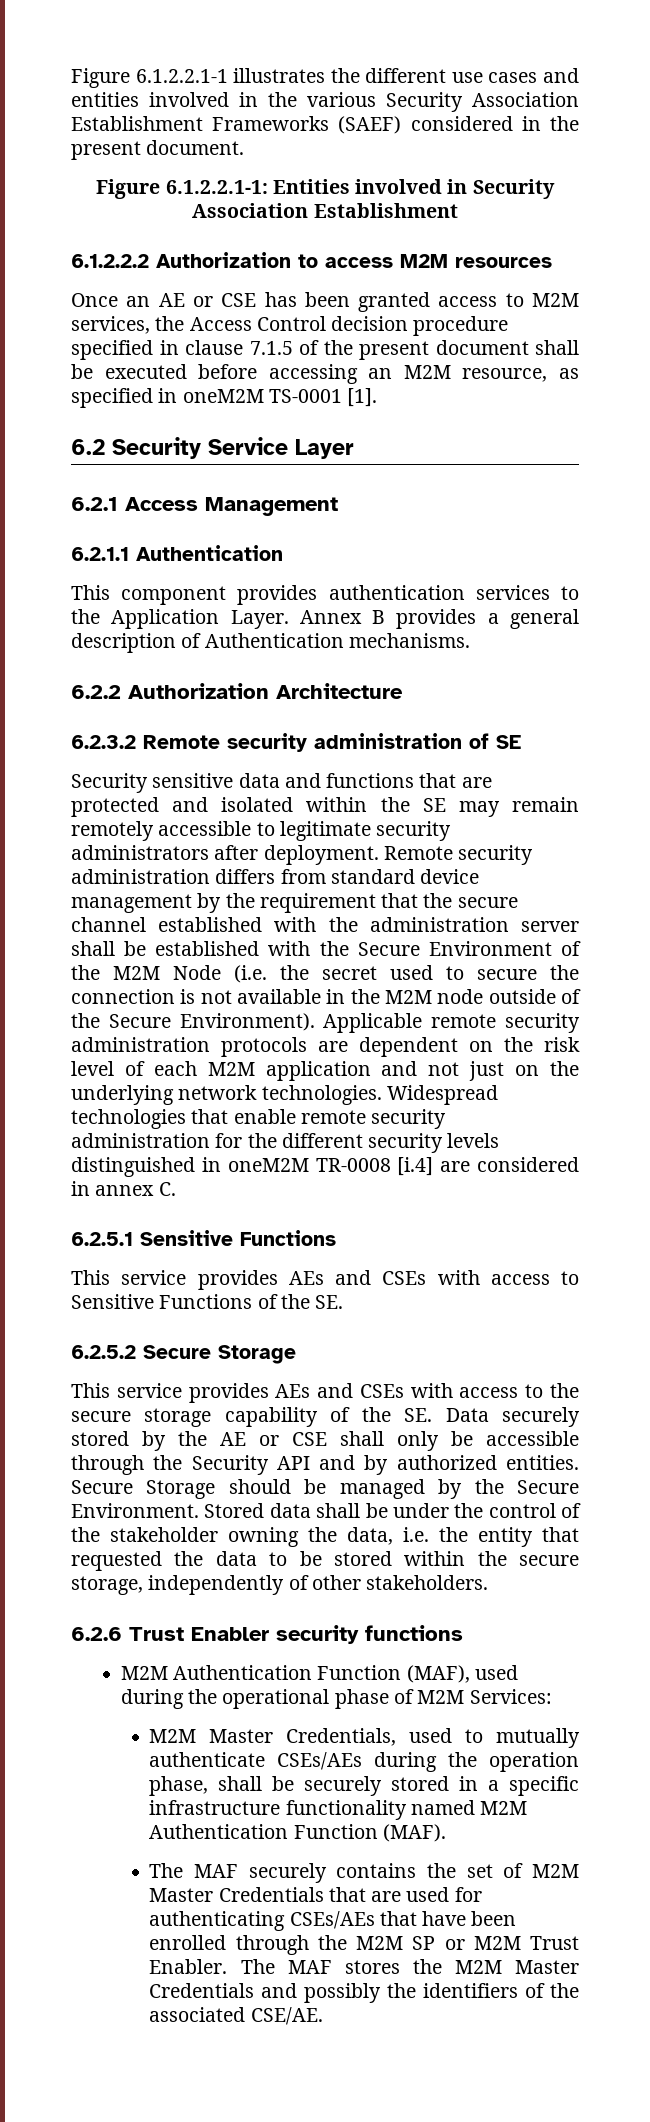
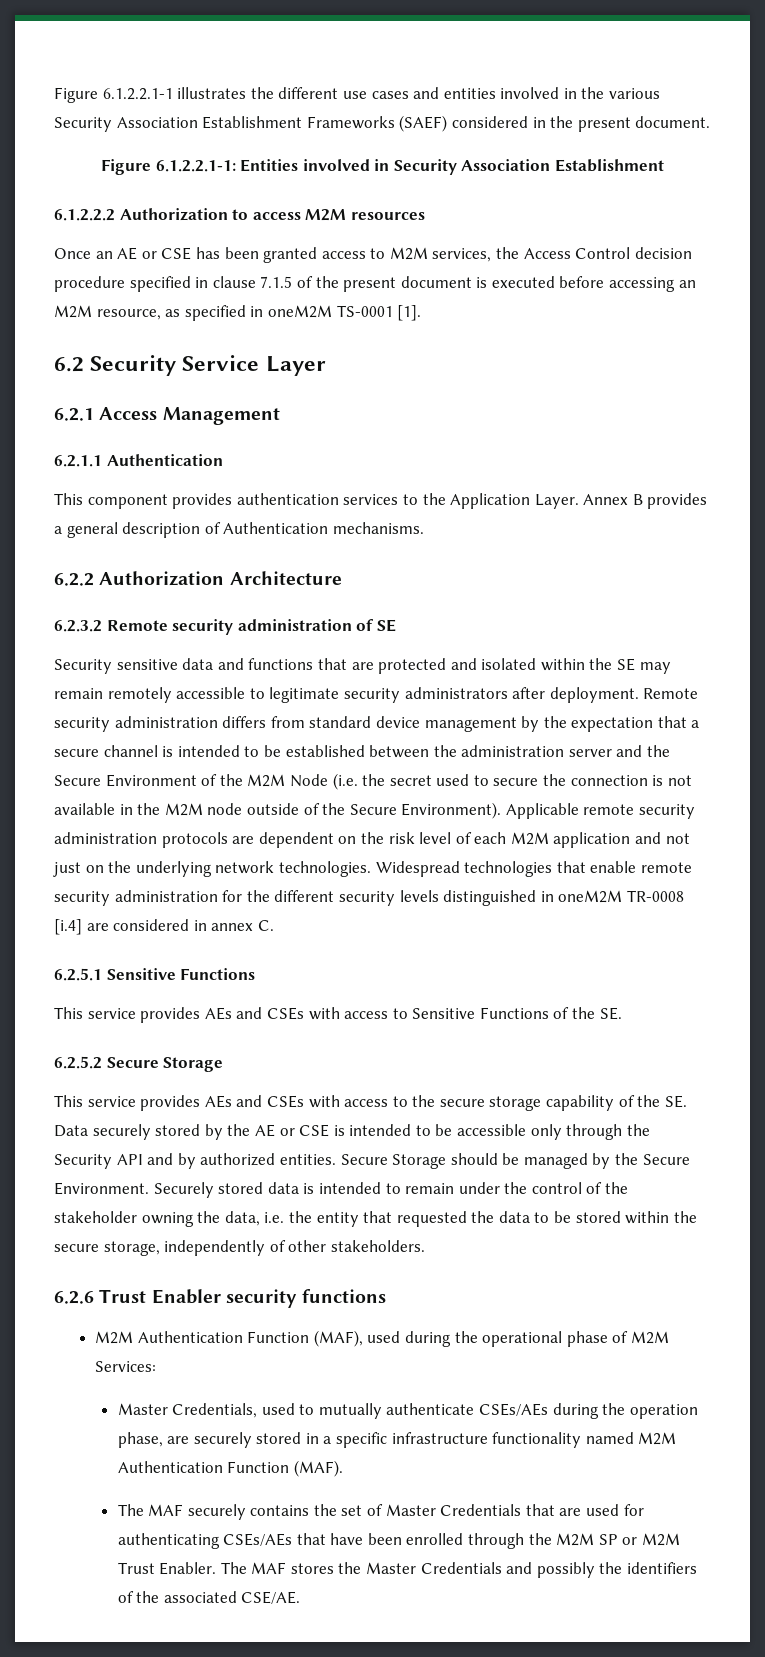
[535,340,579,355] [71,364,93,379] shall be -> [476,277,488,288] is
[259,893,518,913] [71,917,579,932] [71,941,311,956] requirement that the secure channel established with the administration server shall be established with -> [571,716,700,732] [54,745,643,758] expectation that a secure channel is intended to be established between the administration server and
[340,1431,439,1451] shall only -> [333,1124,431,1136] is intended to
(579, 1438) none -> [530,1124,562,1140] only
[204,1503,388,1518] Stored data shall be -> [153,1182,455,1198] Securely stored data is intended to remain
[149,1729,197,1743] M2M -> (157, 1366) none
[218,1776,295,1791] shall be -> [167,1436,190,1444] are
[531,1864,579,1878] M2M -> (384, 1510) none
[454,1960,502,1974] M2M -> (362, 1568) none

